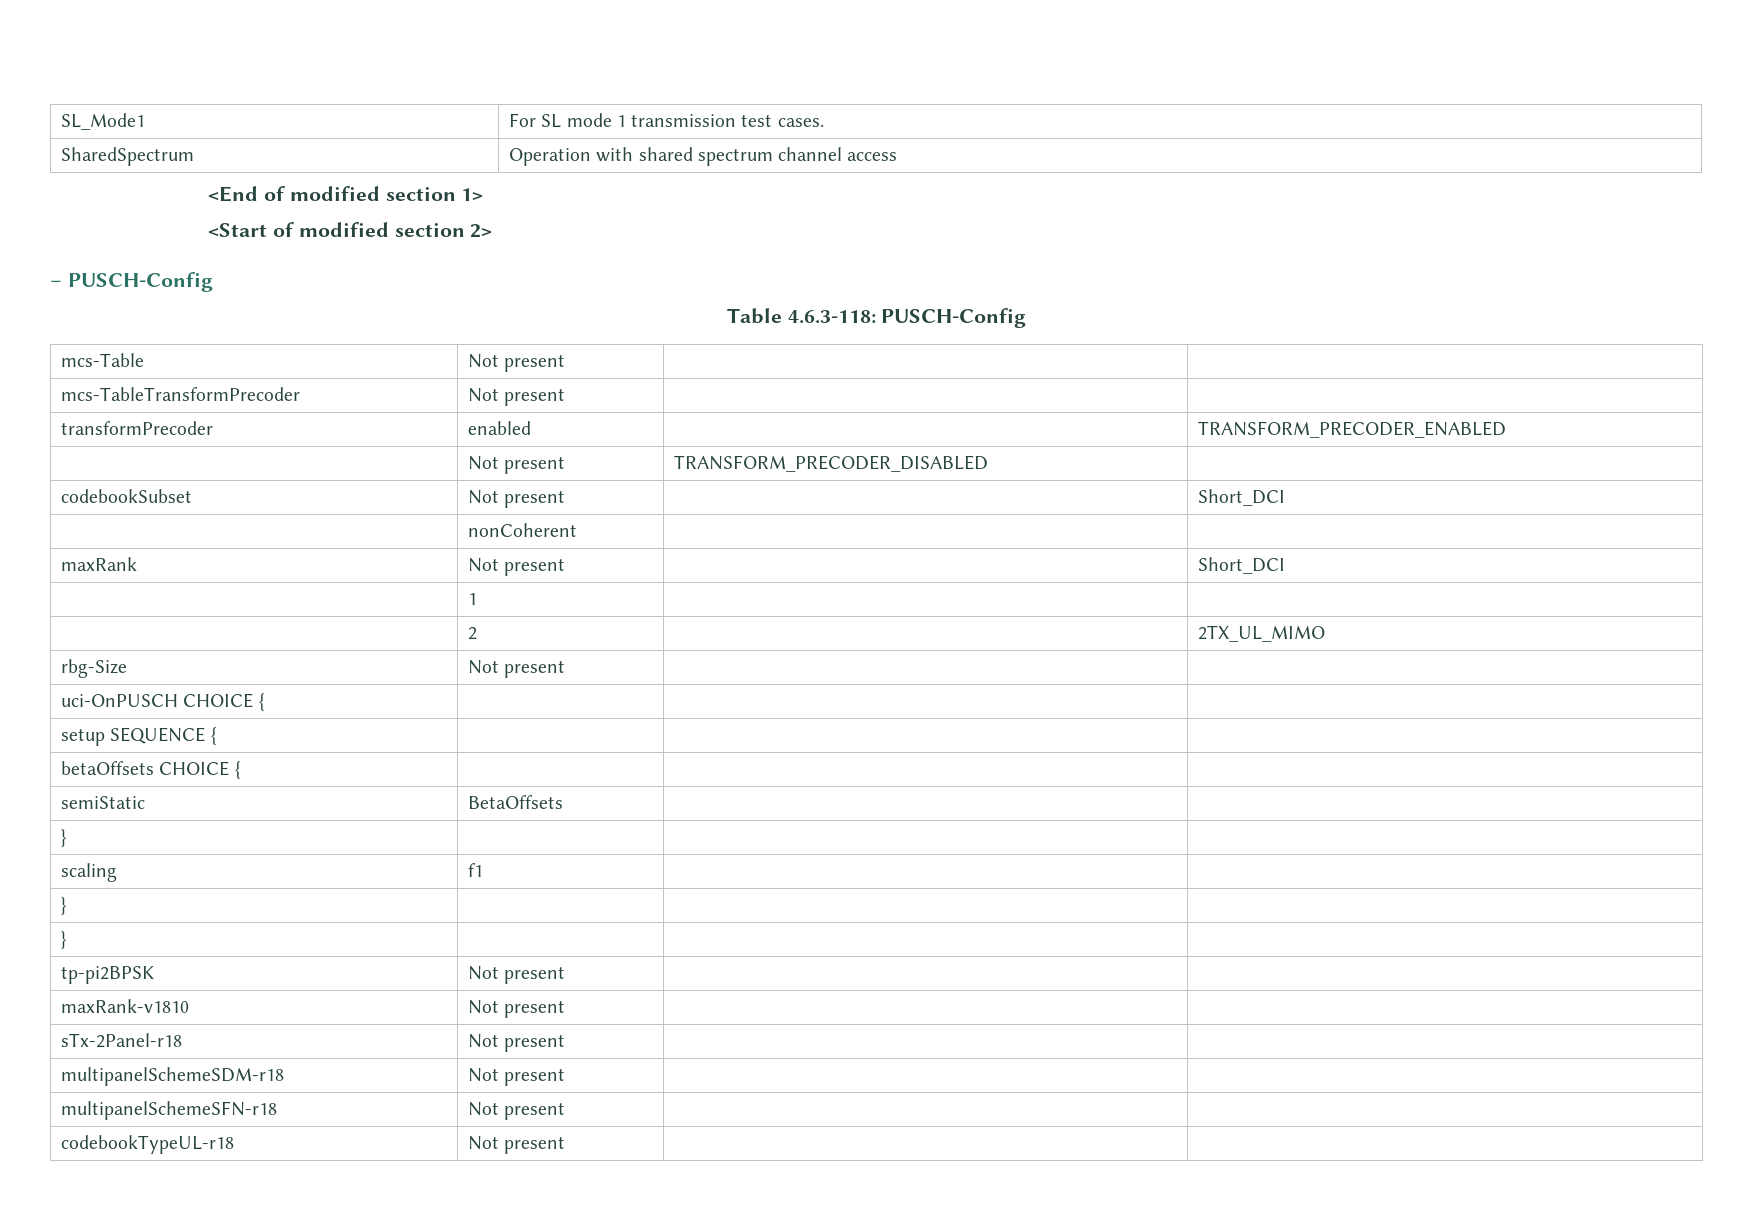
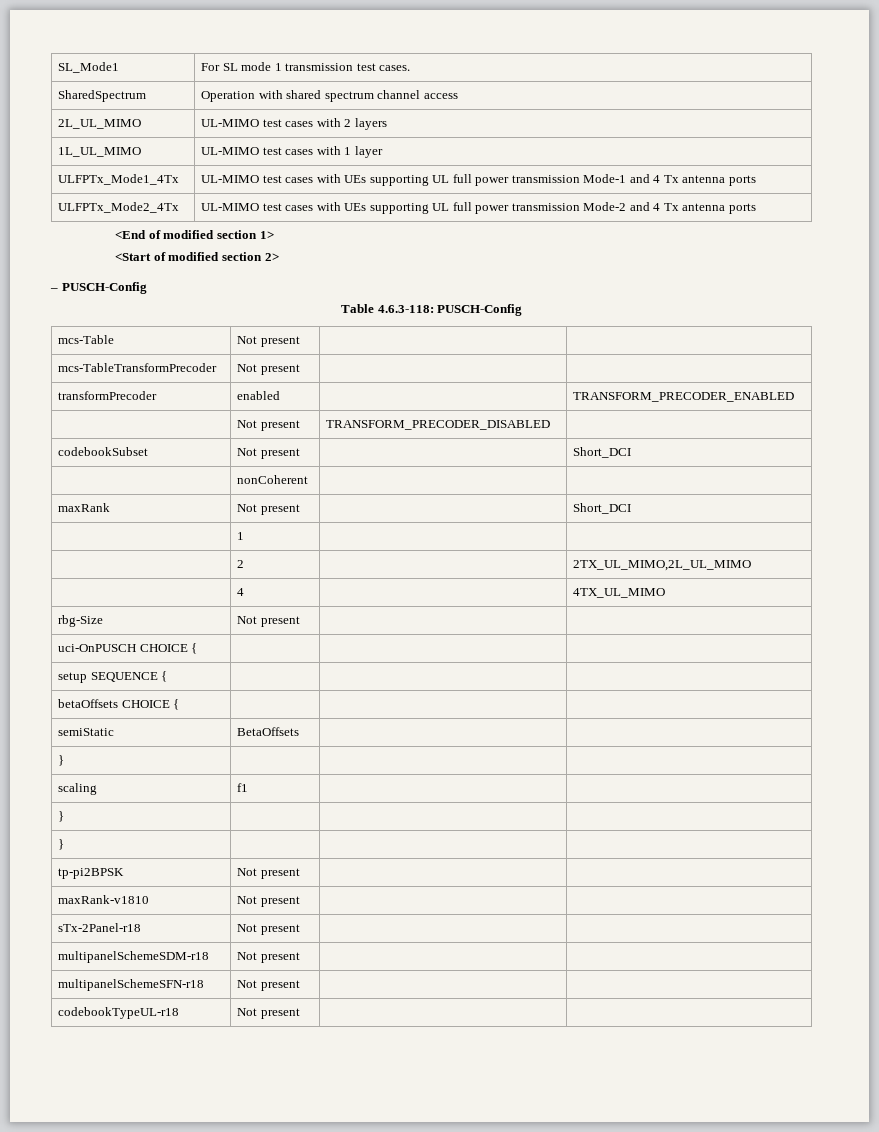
(898, 156) none -> [58,119,142,129] [201,118,387,130] [58,147,142,157] [201,146,383,158] [58,174,180,185] [201,174,756,186] [58,202,180,213] [201,202,756,214] // 2L_UL_MIMO | UL-MIMO test cases with 2 layers // 1L_UL_MIMO | UL-MIMO test cases with 1 layer // ULFPTx_Mode1_4Tx | UL-MIMO test cases with UEs supporting UL full power transmission Mode-1 and 4 Tx antenna ports // ULFPTx_Mode2_4Tx | UL-MIMO test cases with UEs supporting UL full power transmission Mode-2 and 4 Tx antenna ports
[1198,625,1326,642] 2TX_UL_MIMO -> [573,560,752,571] [237,588,245,596] [573,588,666,598] 2TX_UL_MIMO,2L_UL_MIMO // | 4 | | 4TX_UL_MIMO

